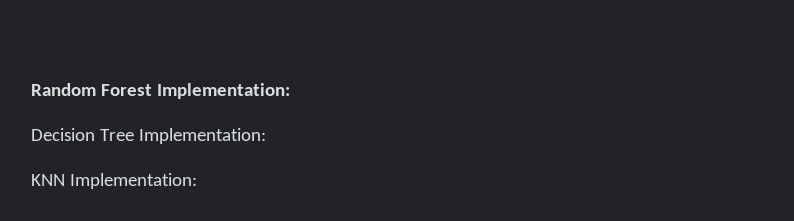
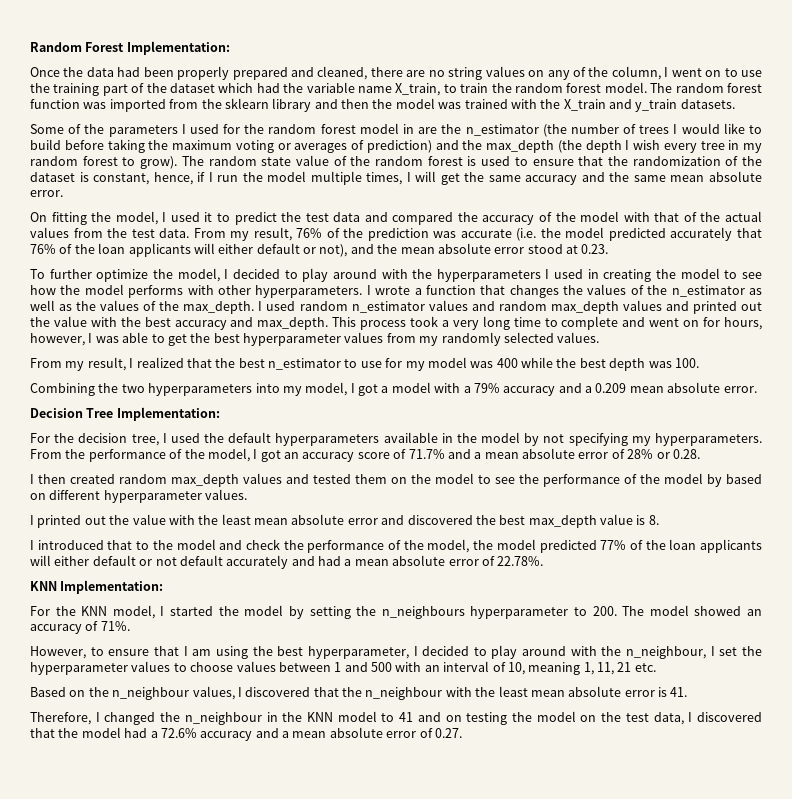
[31,128,266,144] [31,173,197,189] Decision Tree Implementation: // KNN Implementation: -> [30,66,762,80] [30,82,762,96] [30,98,735,112] [30,123,762,137] [30,139,762,153] [30,155,763,169] [30,171,762,185] [30,190,63,197] [30,211,763,225] [30,227,762,241] [30,243,609,257] [30,268,762,282] [30,284,763,298] [30,300,762,314] [30,316,763,330] [30,332,600,346] [30,357,699,371] [30,382,757,396] [30,407,220,421] [30,432,762,446] [30,448,700,462] [30,473,762,487] [30,489,248,503] [30,514,659,528] [30,539,763,553] [30,555,544,569] [30,580,164,594] [30,605,762,619] [30,621,130,634] [30,645,762,659] [30,661,656,675] [30,686,688,700] [30,711,762,725] [30,727,462,741] Once the data had been properly prepared and cleaned, there are no string values on any of the column, I went on to use the training part of the dataset which had the variable name X_train, to train the random forest model. The random forest function was imported from the sklearn library and then the model was trained with the X_train and y_train datasets. // Some of the parameters I used for the random forest model in are the n_estimator (the number of trees I would like to build before taking the maximum voting or averages of prediction) and the max_depth (the depth I wish every tree in my random forest to grow). The random state value of the random forest is used to ensure that the randomization of the dataset is constant, hence, if I run the model multiple times, I will get the same accuracy and the same mean absolute error. // On fitting the model, I used it to predict the test data and compared the accuracy of the model with that of the actual values from the test data. From my result, 76% of the prediction was accurate (i.e. the model predicted accurately that 76% of the loan applicants will either default or not), and the mean absolute error stood at 0.23. // To further optimize the model, I decided to play around with the hyperparameters I used in creating the model to see how the model performs with other hyperparameters. I wrote a function that changes the values of the n_estimator as well as the values of the max_depth. I used random n_estimator values and random max_depth values and printed out the value with the best accuracy and max_depth. This process took a very long time to complete and went on for hours, however, I was able to get the best hyperparameter values from my randomly selected values. // From my result, I realized that the best n_estimator to use for my model was 400 while the best depth was 100. // Combining the two hyperparameters into my model, I got a model with a 79% accuracy and a 0.209 mean absolute error. // Decision Tree Implementation: // For the decision tree, I used the default hyperparameters available in the model by not specifying my hyperparameters. From the performance of the model, I got an accuracy score of 71.7% and a mean absolute error of 28% or 0.28. // I then created random max_depth values and tested them on the model to see the performance of the model by based on different hyperparameter values. // I printed out the value with the least mean absolute error and discovered the best max_depth value is 8. // I introduced that to the model and check the performance of the model, the model predicted 77% of the loan applicants will either default or not default accurately and had a mean absolute error of 22.78%. // KNN Implementation: // For the KNN model, I started the model by setting the n_neighbours hyperparameter to 200. The model showed an accuracy of 71%. // However, to ensure that I am using the best hyperparameter, I decided to play around with the n_neighbour, I set the hyperparameter values to choose values between 1 and 500 with an interval of 10, meaning 1, 11, 21 etc. // Based on the n_neighbour values, I discovered that the n_neighbour with the least mean absolute error is 41. // Therefore, I changed the n_neighbour in the KNN model to 41 and on testing the model on the test data, I discovered that the model had a 72.6% accuracy and a mean absolute error of 0.27.

